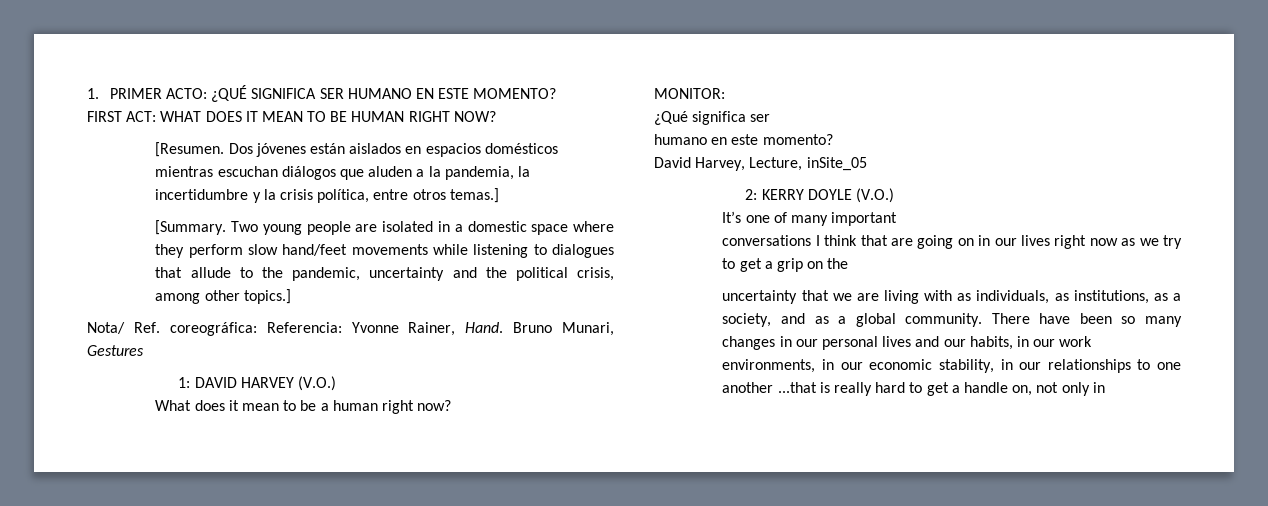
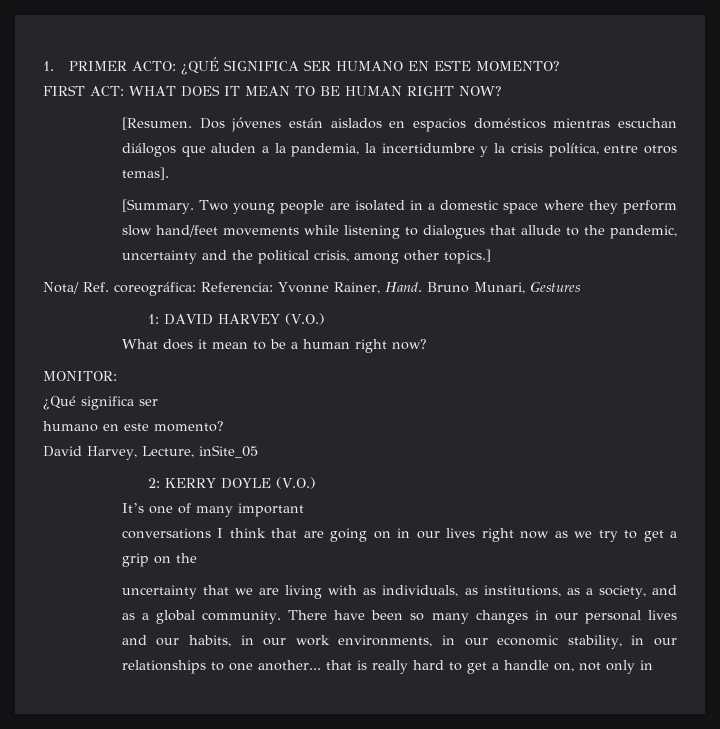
[449,188,499,203] temas.] -> [121,167,169,180] temas].
[722,382,817,393] another ...that -> [257,660,352,671] another... that

